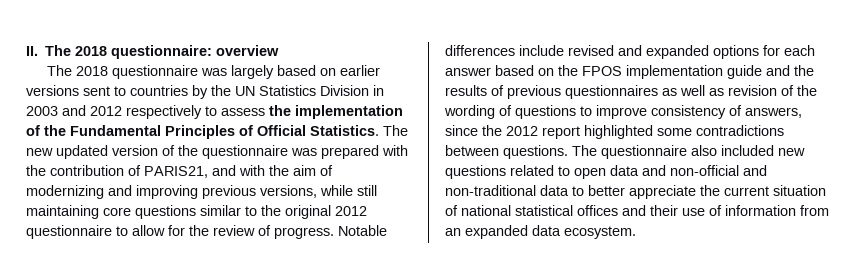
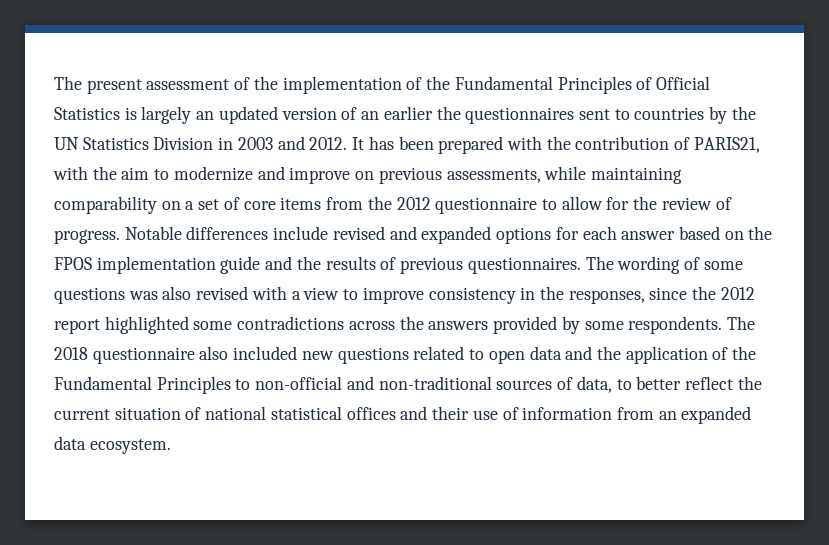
[26,45,280,59] [46,65,380,79] [26,85,79,96] II. The 2018 questionnaire: overview // The 2018 questionnaire was largely based on earlier versions -> [54,76,710,94] [54,106,575,124] The present assessment of the implementation of the Fundamental Principles of Official Statistics is largely an updated version of an earlier the questionnaires
[90,105,403,119] [26,125,408,139] [26,145,317,159] 2012 respectively to assess the implementation of the Fundamental Principles of Official Statistics. The new updated version of the questionnaire was -> [309,136,434,150] 2012. It has been
[212,165,236,176] and -> (760, 145) none
[320,165,333,176] [26,185,377,199] [26,205,331,219] of modernizing and improving previous versions, while still maintaining core questions similar to the original -> [154,166,682,184] [54,196,392,214] to modernize and improve on previous assessments, while maintaining comparability on a set of core items from the
[565,85,817,99] [444,105,802,119] questionnaires as well as revision of the wording of questions to improve consistency of answers, -> [467,256,743,274] [54,286,645,304] questionnaires. The wording of some questions was also revised with a view to improve consistency in the responses,
[445,145,597,159] between questions. The -> [348,316,755,334] [54,347,88,360] across the answers provided by some respondents. The 2018
[670,165,767,176] [445,185,569,196] non-official and non-traditional data -> [596,346,757,364] [54,376,612,394] the application of the Fundamental Principles to non-official and non-traditional sources of data,
[629,185,696,199] appreciate -> [684,376,733,390] reflect

